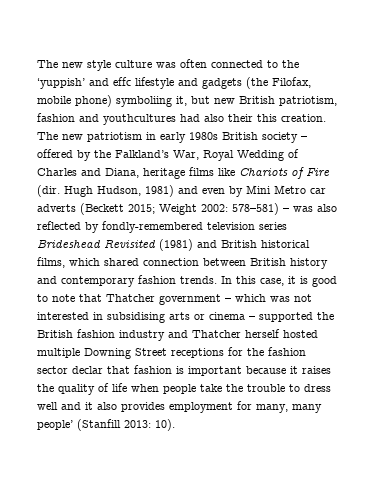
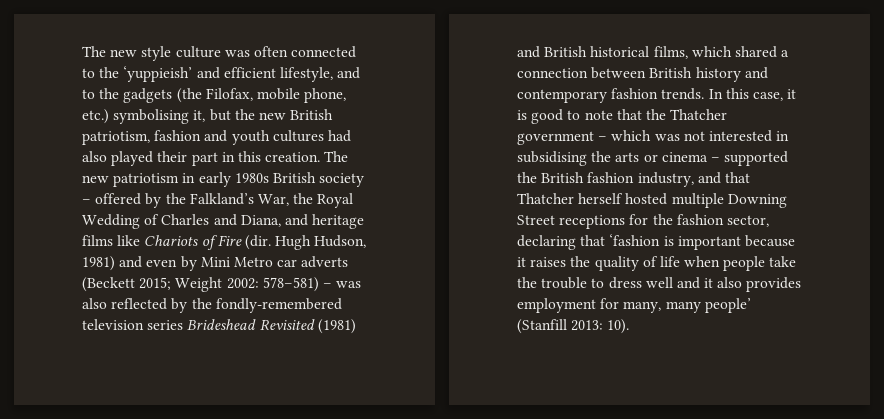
[37,77,198,89] ‘yuppish’ and effc lifestyle and -> [123,66,361,82] [82,88,120,99] ‘yuppieish’ and efficient lifestyle, and to the
[75,95,172,107] phone) symboliing -> [304,88,347,103] [82,109,190,124] phone, etc.) symbolising
(210, 100) none -> [234,109,255,120] the
[103,114,253,125] youthcultures had also their -> [231,130,351,145] [82,151,235,166] youth cultures had also played their part in
(199, 155) none -> [293,193,314,204] the
(139, 173) none -> [284,214,308,226] and
(99, 227) none -> [191,298,212,309] the
(139, 262) none -> [781,50,790,57] a
(102, 298) none -> [645,109,666,120] the
(165, 317) none -> [591,151,612,162] the
[119,330,188,341] industry and -> [637,172,750,187] industry, and that
[37,365,172,374] sector declar that fashion -> [726,215,769,227] [517,234,661,250] sector, declaring that ‘fashion

